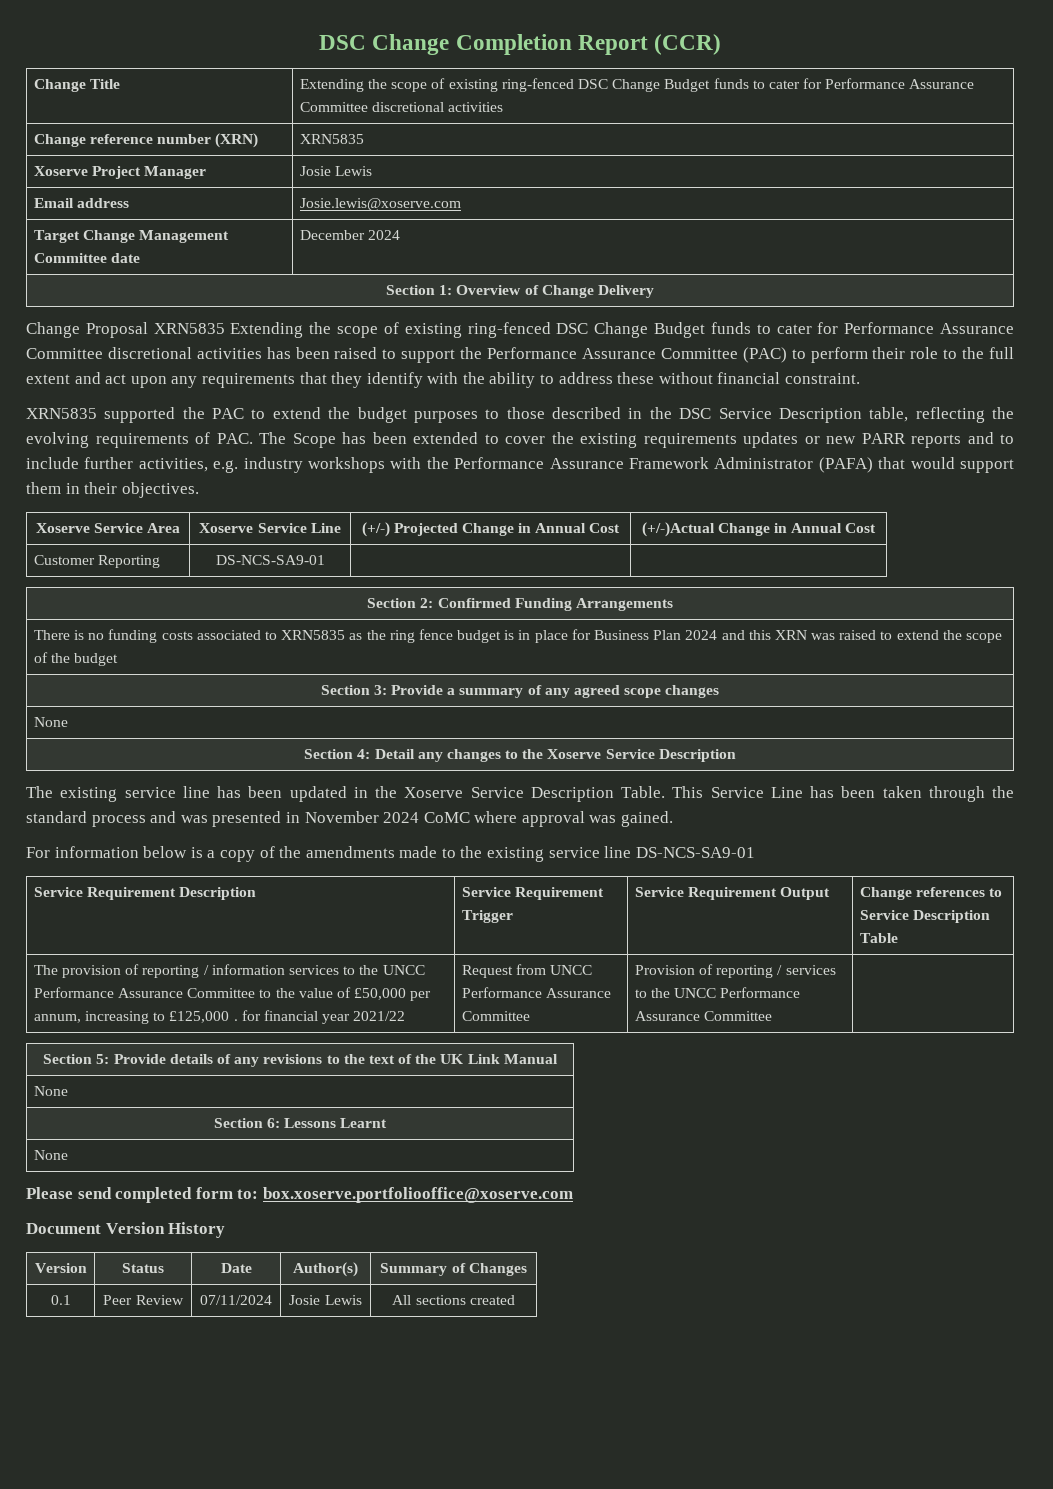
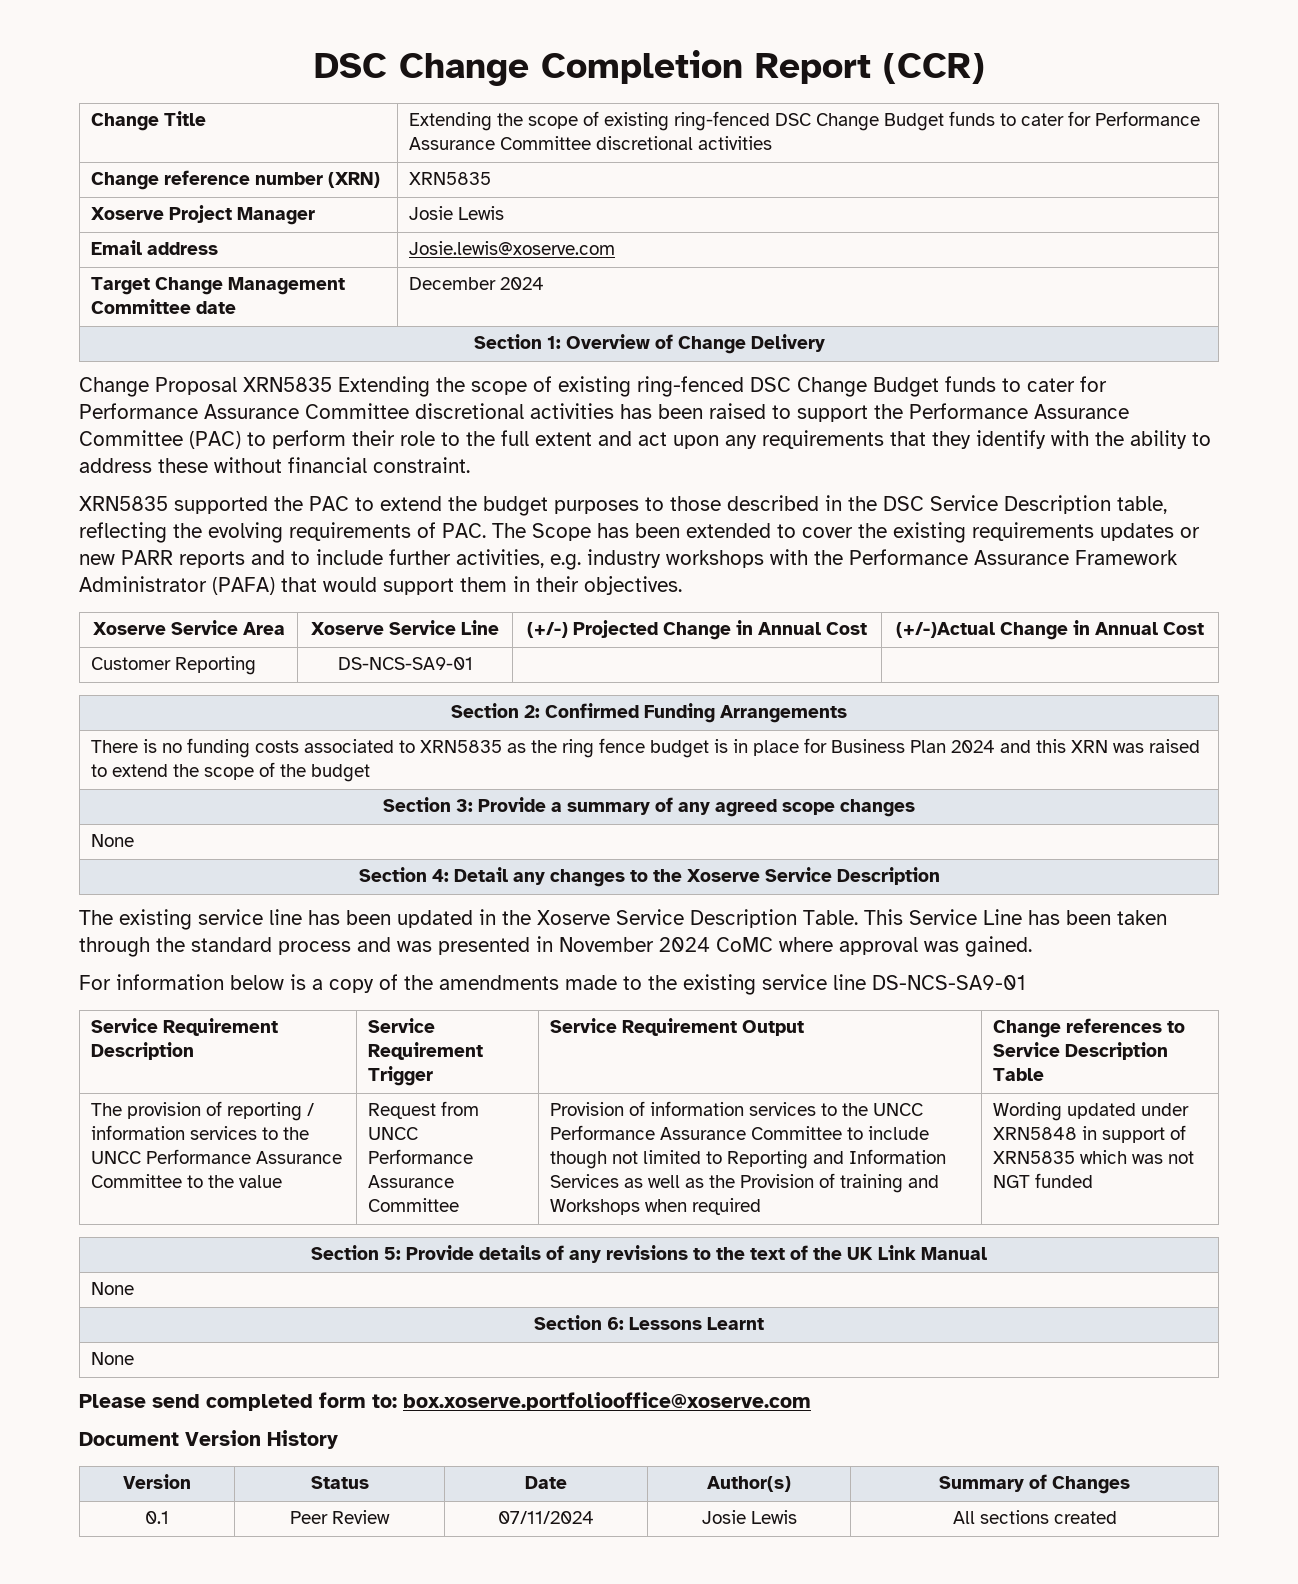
[336,987,432,1001] [33,1010,406,1024] of £50,000 per annum, increasing to £125,000 . for financial year 2021/22 -> (282, 1181) none
[716,965,836,978] [634,987,801,998] [634,1011,773,1021] reporting / services to the UNCC Performance Assurance Committee | -> [649,1101,923,1116] [549,1125,929,1140] [549,1149,946,1169] [549,1173,939,1193] [549,1198,761,1215] [992,1102,1189,1121] [992,1125,1186,1143] [992,1150,1194,1164] [992,1173,1093,1188] information services to the UNCC Performance Assurance Committee to include though not limited to Reporting and Information Services as well as the Provision of training and Workshops when required | Wording updated under XRN5848 in support of XRN5835 which was not NGT funded

